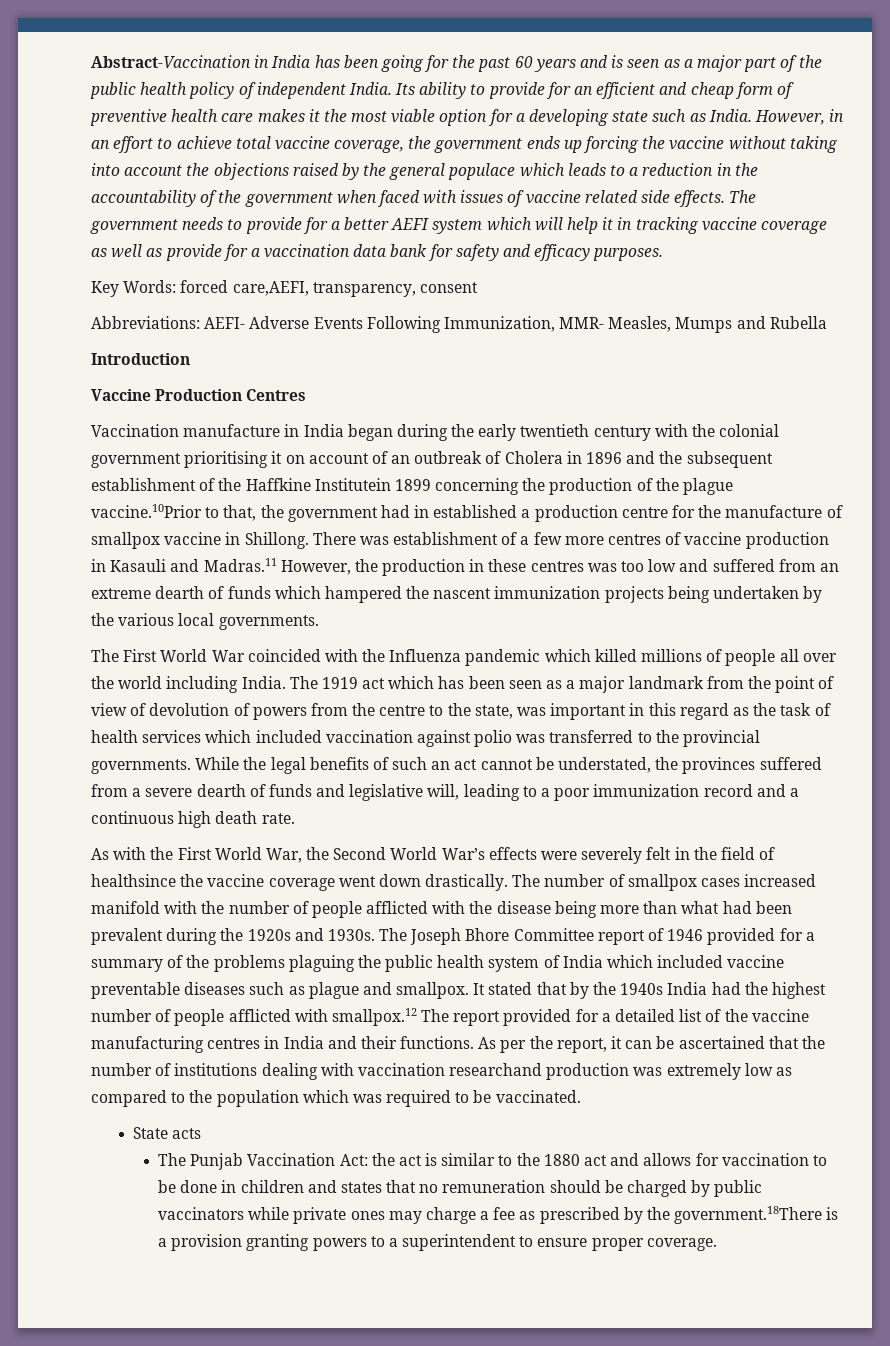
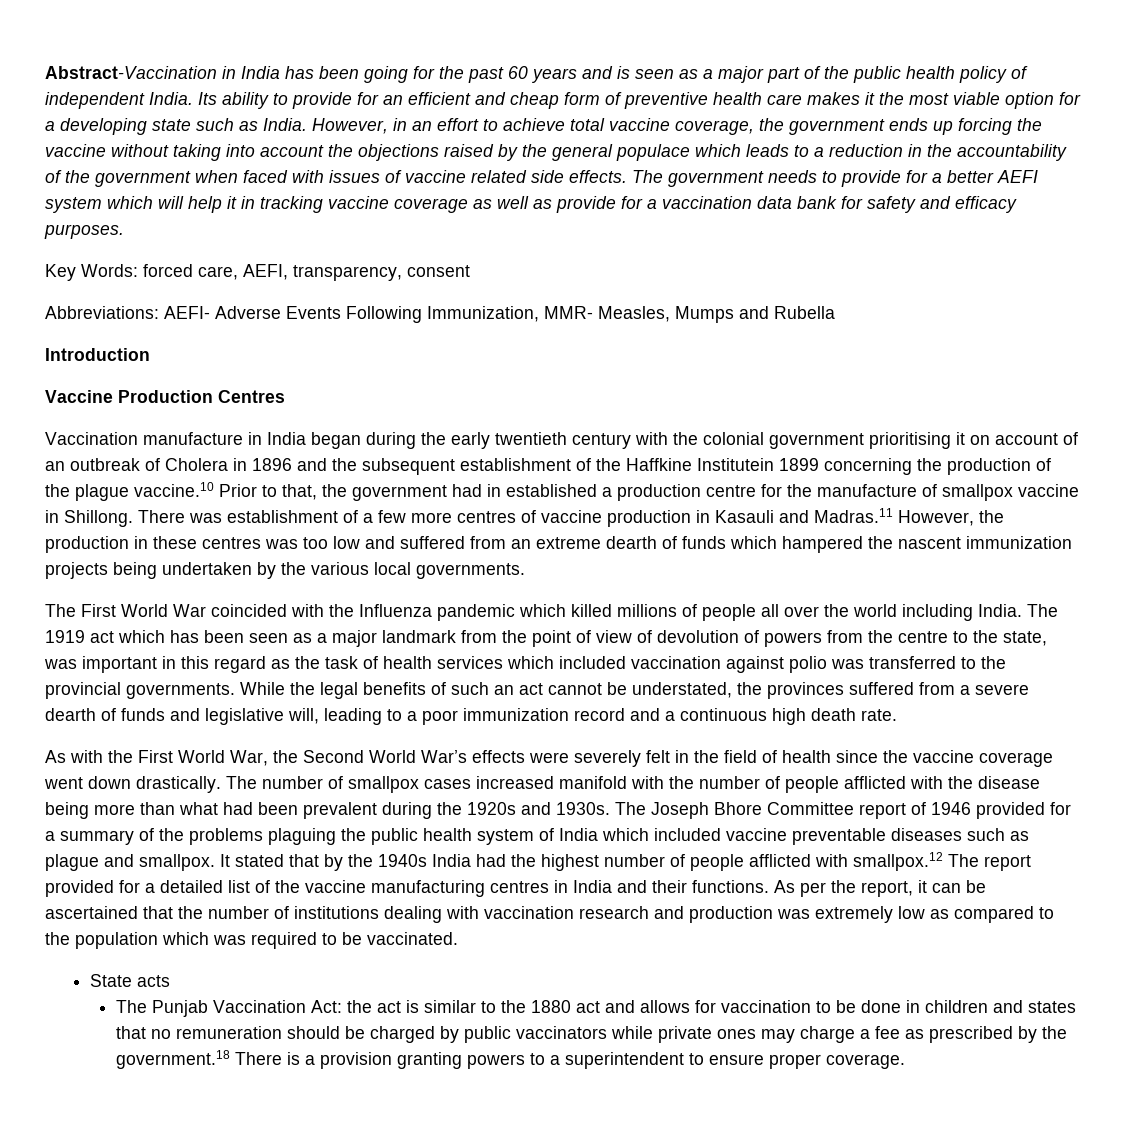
[232,281,309,296] care,AEFI, -> [198,264,288,280] care, AEFI,
[91,504,202,518] vaccine.10Prior -> [134,482,257,497] vaccine.10 Prior
[91,874,176,887] healthsince -> [782,750,878,763] health since
[449,1063,543,1076] researchand -> [579,906,684,919] research and
[674,1206,823,1224] government.18There -> [116,1050,283,1069] government.18 There

